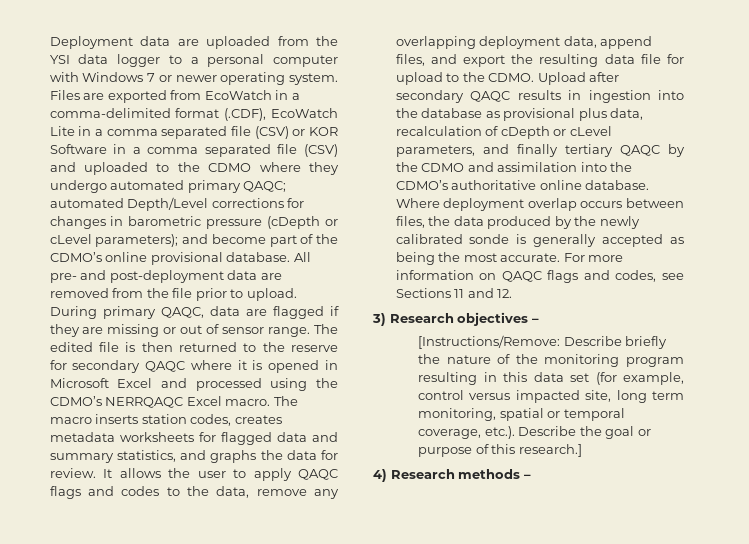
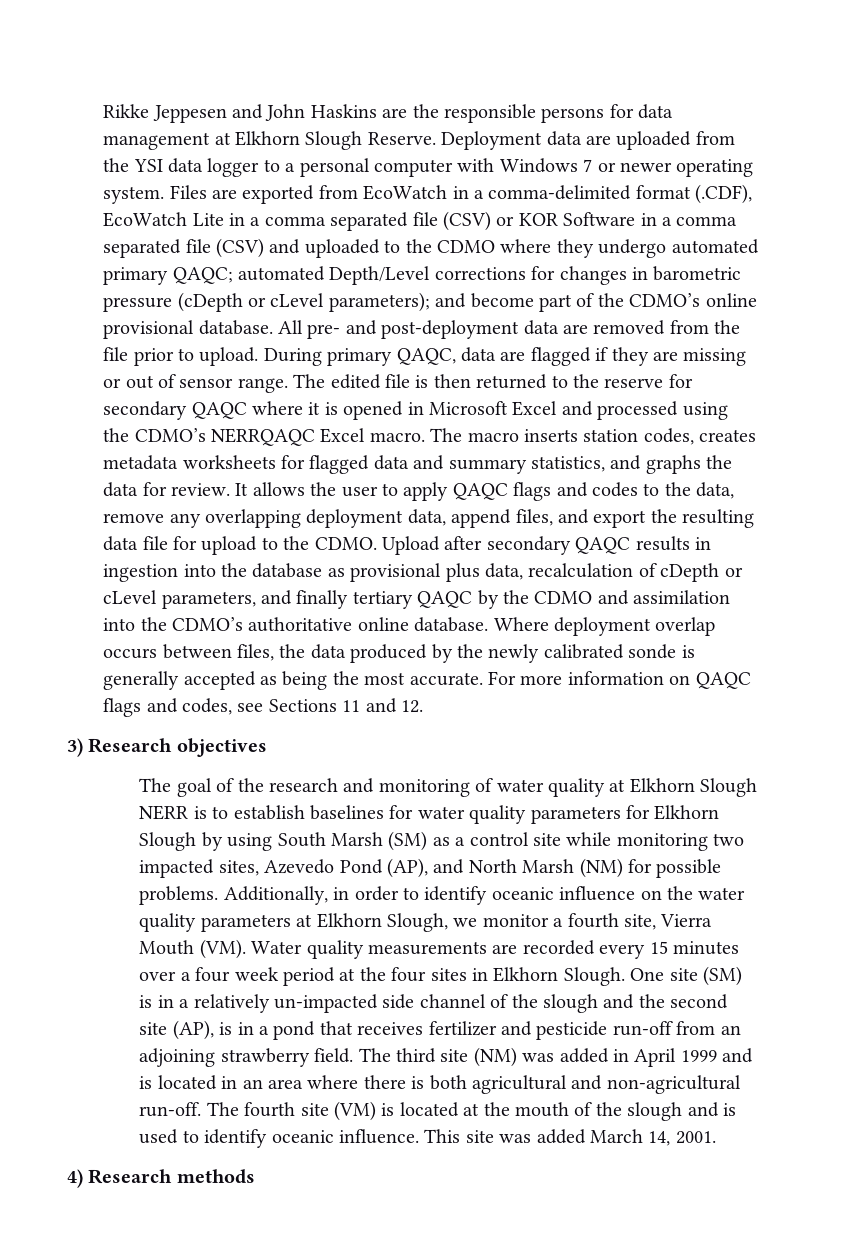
(49, 42) none -> [103,104,674,123] [103,131,436,150] Rikke Jeppesen and John Haskins are the responsible persons for data management at Elkhorn Slough Reserve.
[531,318,539,323] [418,335,668,349] [418,354,684,367] [418,372,684,385] [418,390,684,403] [418,408,625,421] [418,426,651,439] [418,444,582,457] – // [Instructions/Remove: Describe briefly the nature of the monitoring program resulting in this data set (for example, control versus impacted site, long term monitoring, spatial or temporal coverage, etc.). Describe the goal or purpose of this research.] -> [139,778,758,797] [139,805,720,824] [139,831,745,851] [139,858,722,878] [139,886,746,905] [139,913,713,932] [139,939,739,959] [139,966,742,986] [139,994,729,1013] [139,1020,741,1040] [139,1047,754,1067] [139,1075,741,1094] [139,1101,736,1121] [139,1129,716,1148] // The goal of the research and monitoring of water quality at Elkhorn Slough NERR is to establish baselines for water quality parameters for Elkhorn Slough by using South Marsh (SM) as a control site while monitoring two impacted sites, Azevedo Pond (AP), and North Marsh (NM) for possible problems. Additionally, in order to identify oceanic influence on the water quality parameters at Elkhorn Slough, we monitor a fourth site, Vierra Mouth (VM). Water quality measurements are recorded every 15 minutes over a four week period at the four sites in Elkhorn Slough. One site (SM) is in a relatively un-impacted side channel of the slough and the second site (AP), is in a pond that receives fertilizer and pesticide run-off from an adjoining strawberry field. The third site (NM) was added in April 1999 and is located in an area where there is both agricultural and non-agricultural run-off. The fourth site (VM) is located at the mouth of the slough and is used to identify oceanic influence. This site was added March 14, 2001.
[523,474,531,479] – -> (255, 1176) none

